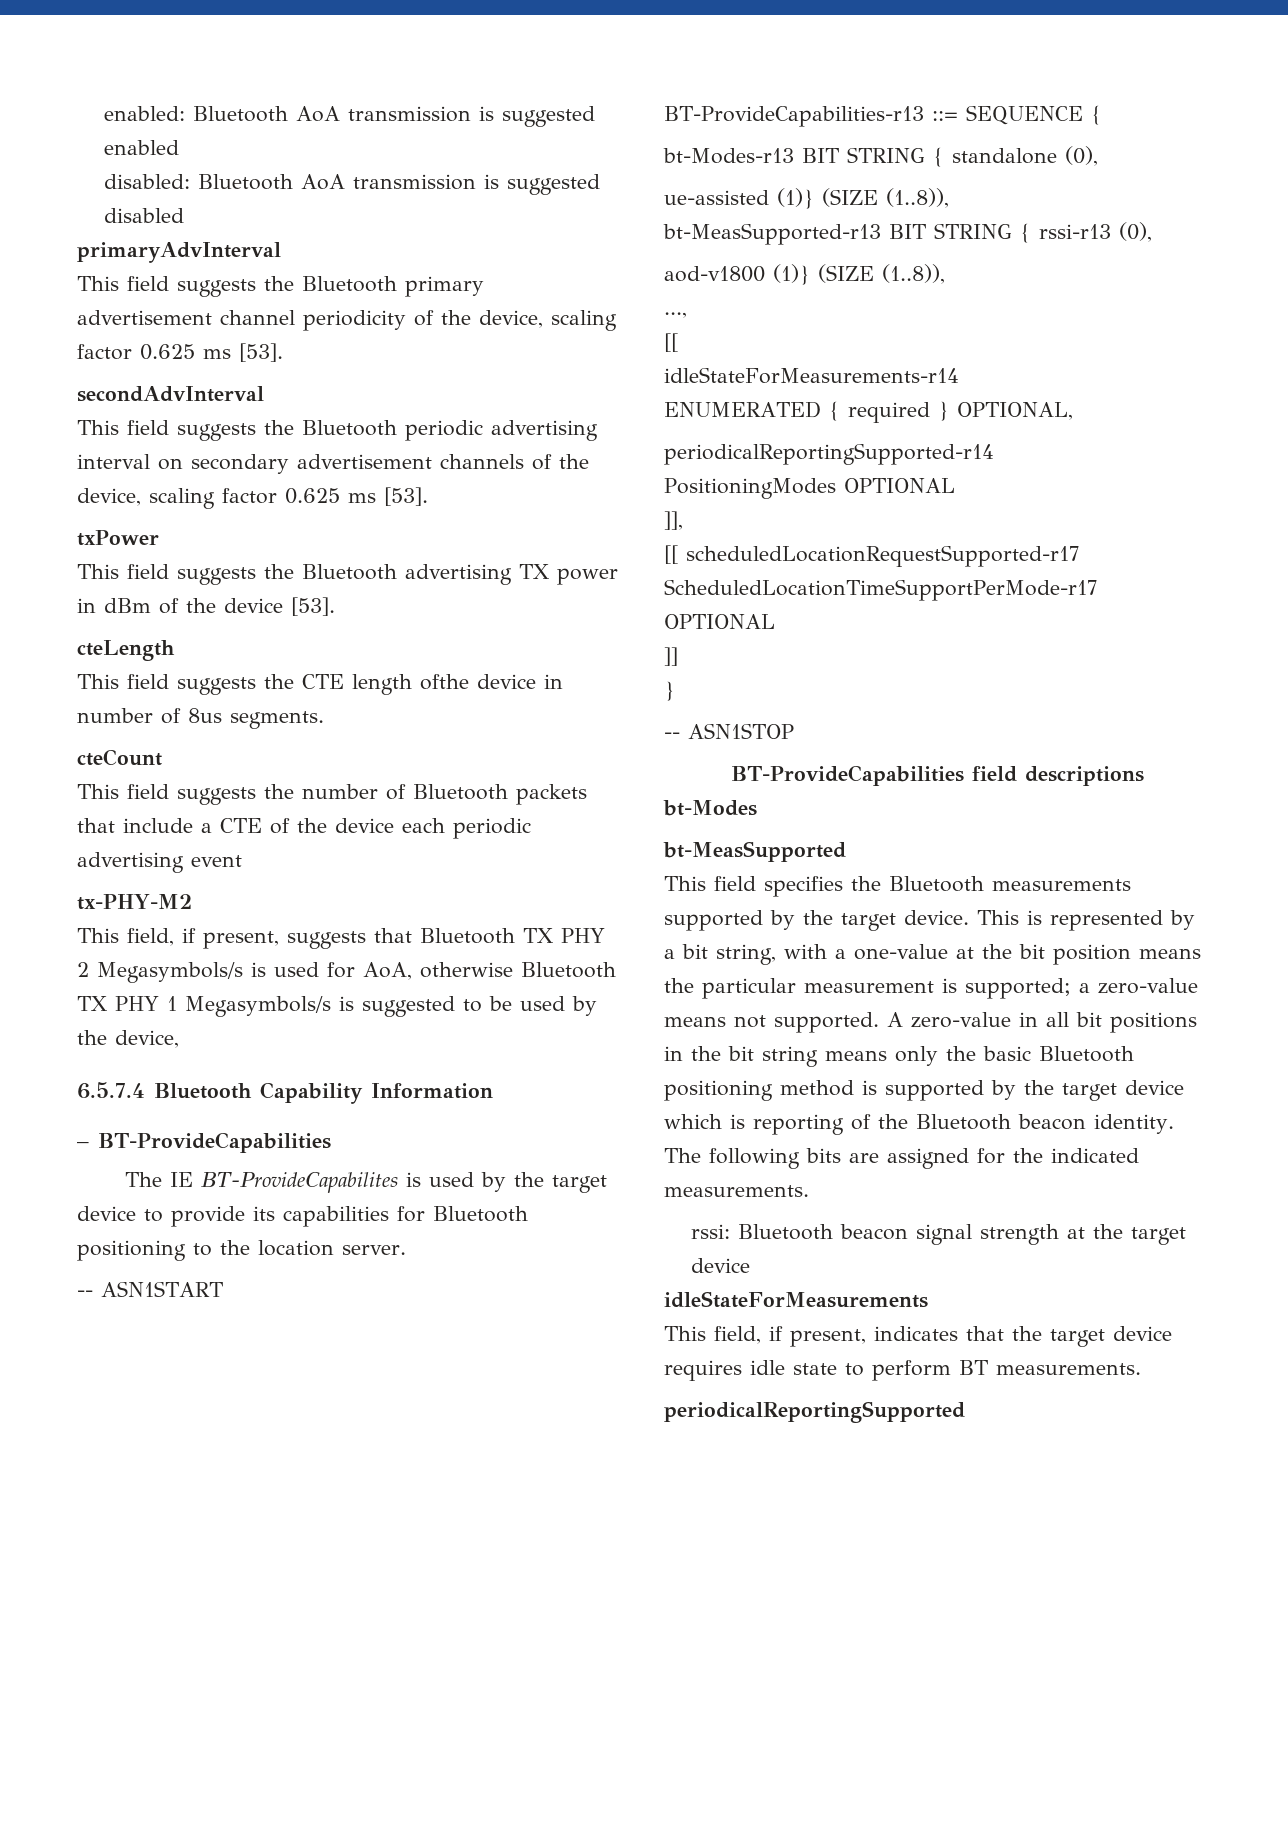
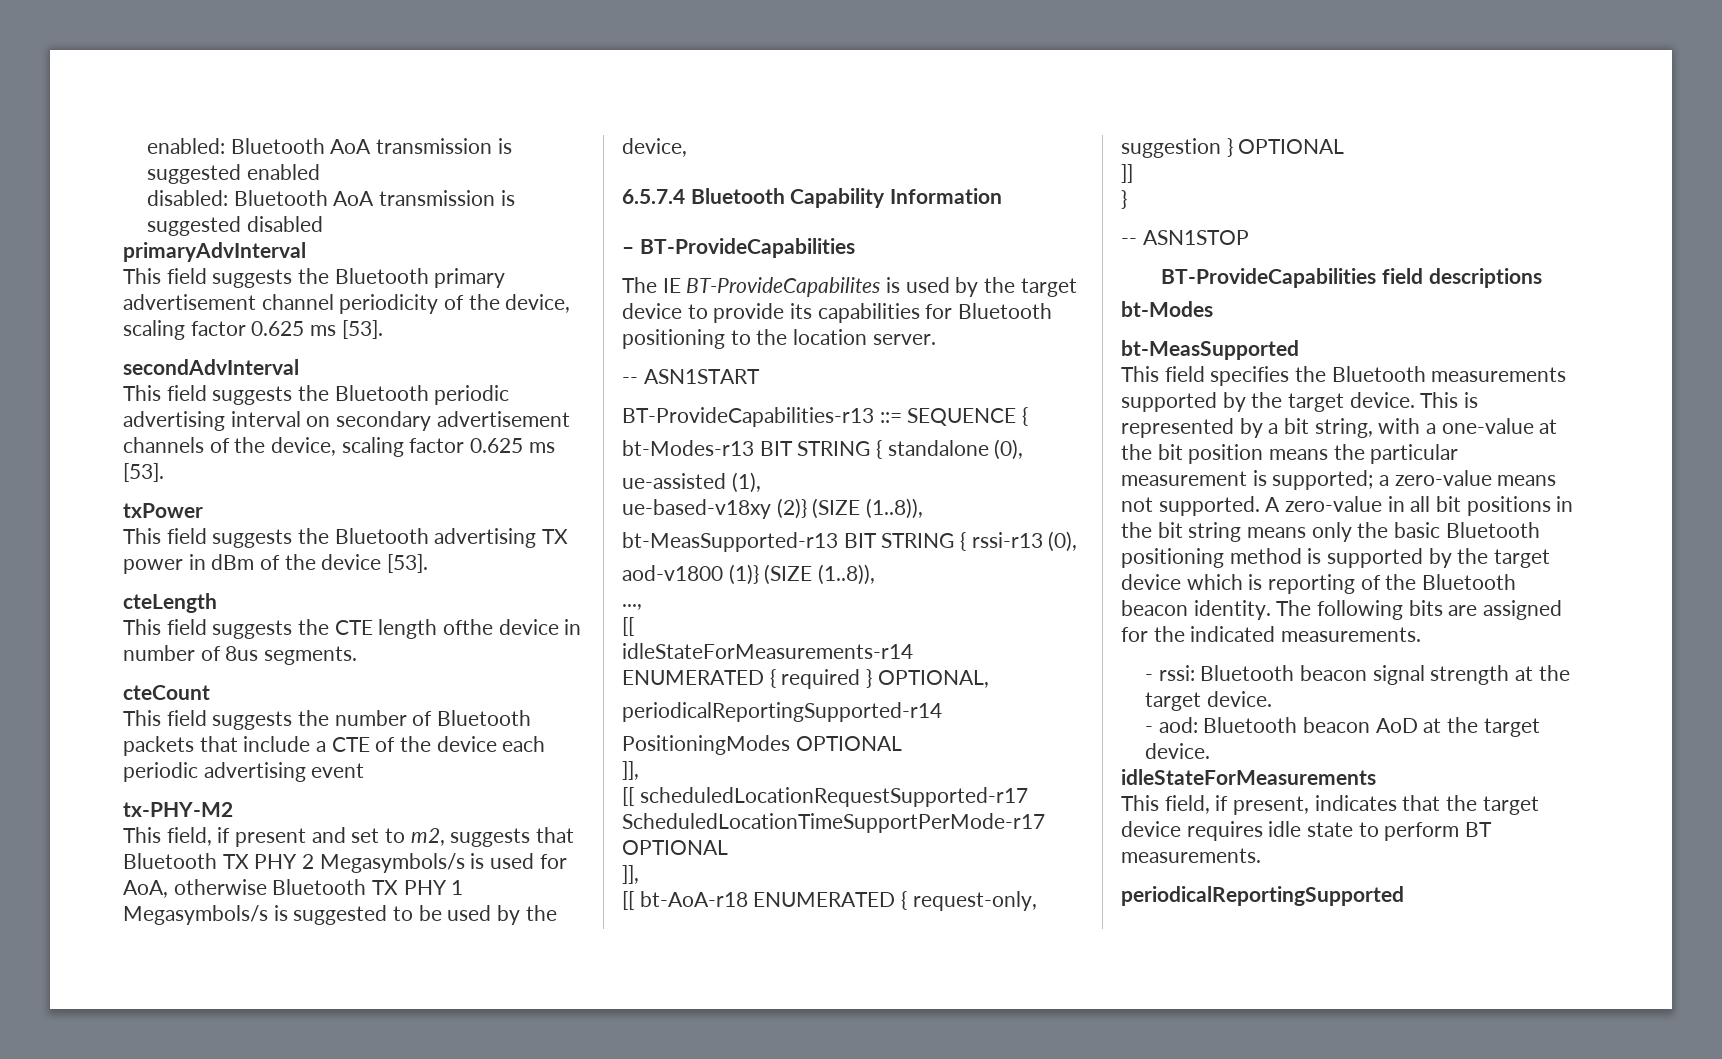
[203,931,279,949] present, -> [235,827,445,847] present and set to m2,
[777,188,814,209] (1)} -> [731,472,761,493] [622,498,807,519] (1), // ue-based-v18xy (2)}
(775, 621) none -> [622,865,639,884] [622,891,1037,911] [1121,138,1345,158] // ]], // [[ bt-AoA-r18 ENUMERATED { request-only, suggestion } OPTIONAL
(809, 1191) none -> [1144,674,1153,681] -
[690,1258,750,1273] device -> [1206,691,1272,707] [1144,717,1540,737] [1144,743,1210,759] device. // - aod: Bluetooth beacon AoD at the target device.

